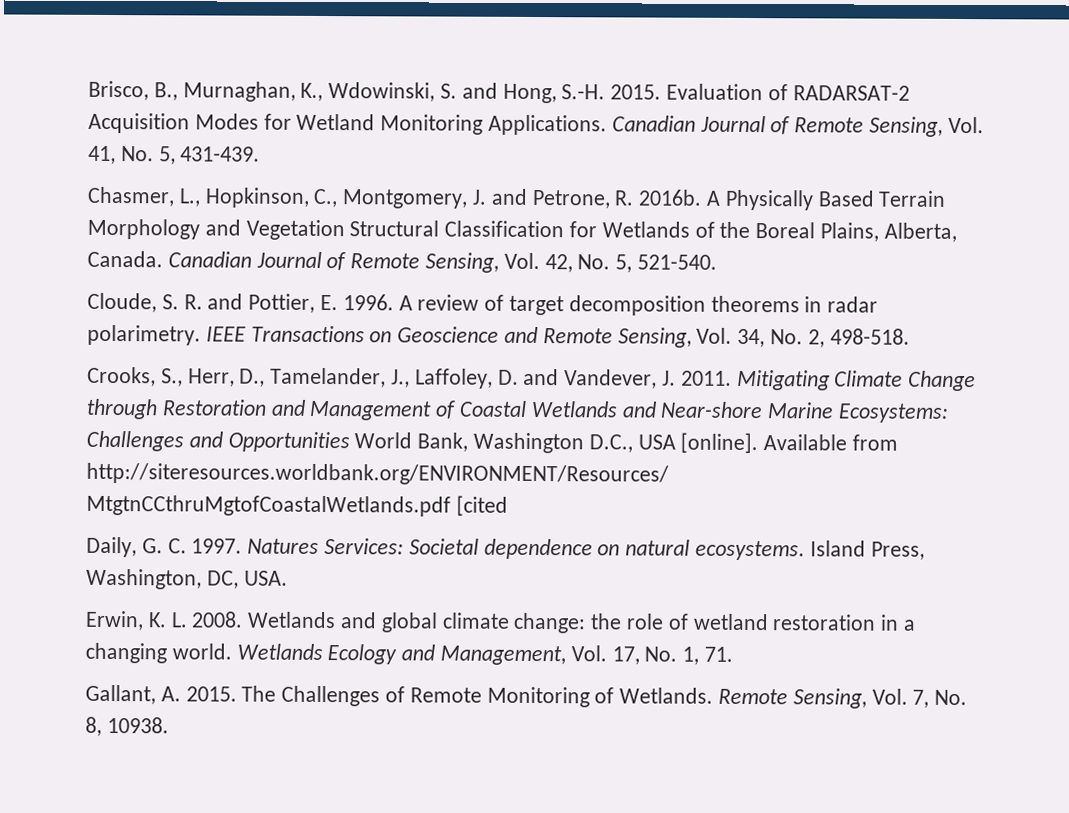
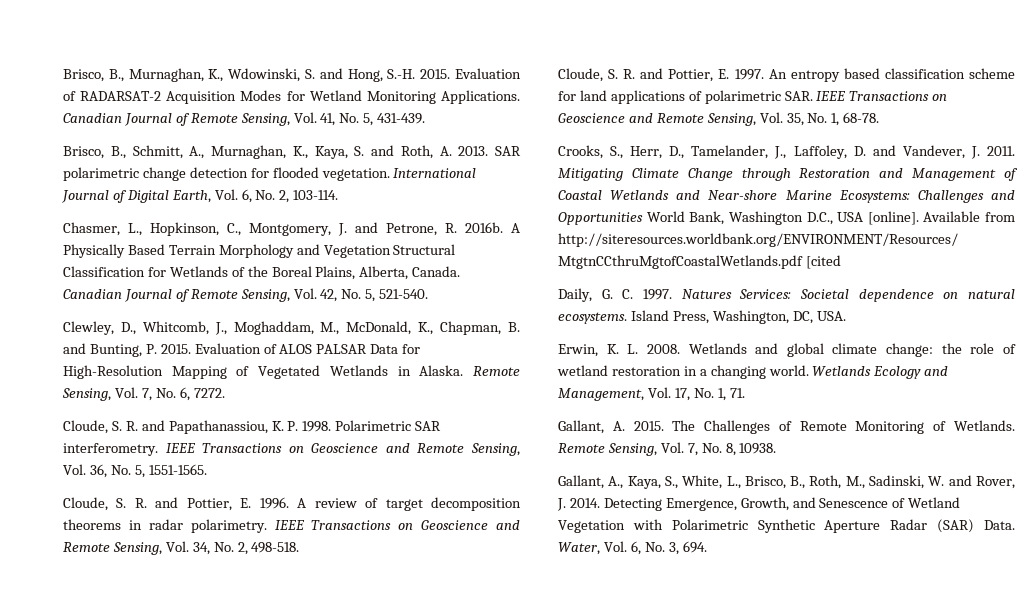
(261, 154) none -> [63,145,521,159] [63,167,477,181] [62,189,339,203] // Brisco, B., Schmitt, A., Murnaghan, K., Kaya, S. and Roth, A. 2013. SAR polarimetric change detection for flooded vegetation. International Journal of Digital Earth, Vol. 6, No. 2, 103-114.
(718, 262) none -> [63,321,521,335] [63,343,421,357] [63,365,520,379] [62,387,225,401] [63,420,442,434] [63,443,520,456] [63,464,207,478] // Clewley, D., Whitcomb, J., Moghaddam, M., McDonald, K., Chapman, B. and Bunting, P. 2015. Evaluation of ALOS PALSAR Data for High-Resolution Mapping of Vegetated Wetlands in Alaska. Remote Sensing, Vol. 7, No. 6, 7272. // Cloude, S. R. and Papathanassiou, K. P. 1998. Polarimetric SAR interferometry. IEEE Transactions on Geoscience and Remote Sensing, Vol. 36, No. 5, 1551-1565.
(910, 336) none -> [558,68,1015,82] [558,90,948,104] [558,112,880,126] // Cloude, S. R. and Pottier, E. 1997. An entropy based classification scheme for land applications of polarimetric SAR. IEEE Transactions on Geoscience and Remote Sensing, Vol. 35, No. 1, 68-78.
(169, 725) none -> [558,475,1016,489] [557,497,961,511] [558,519,1016,533] [558,541,707,555] // Gallant, A., Kaya, S., White, L., Brisco, B., Roth, M., Sadinski, W. and Rover, J. 2014. Detecting Emergence, Growth, and Senescence of Wetland Vegetation with Polarimetric Synthetic Aperture Radar (SAR) Data. Water, Vol. 6, No. 3, 694.

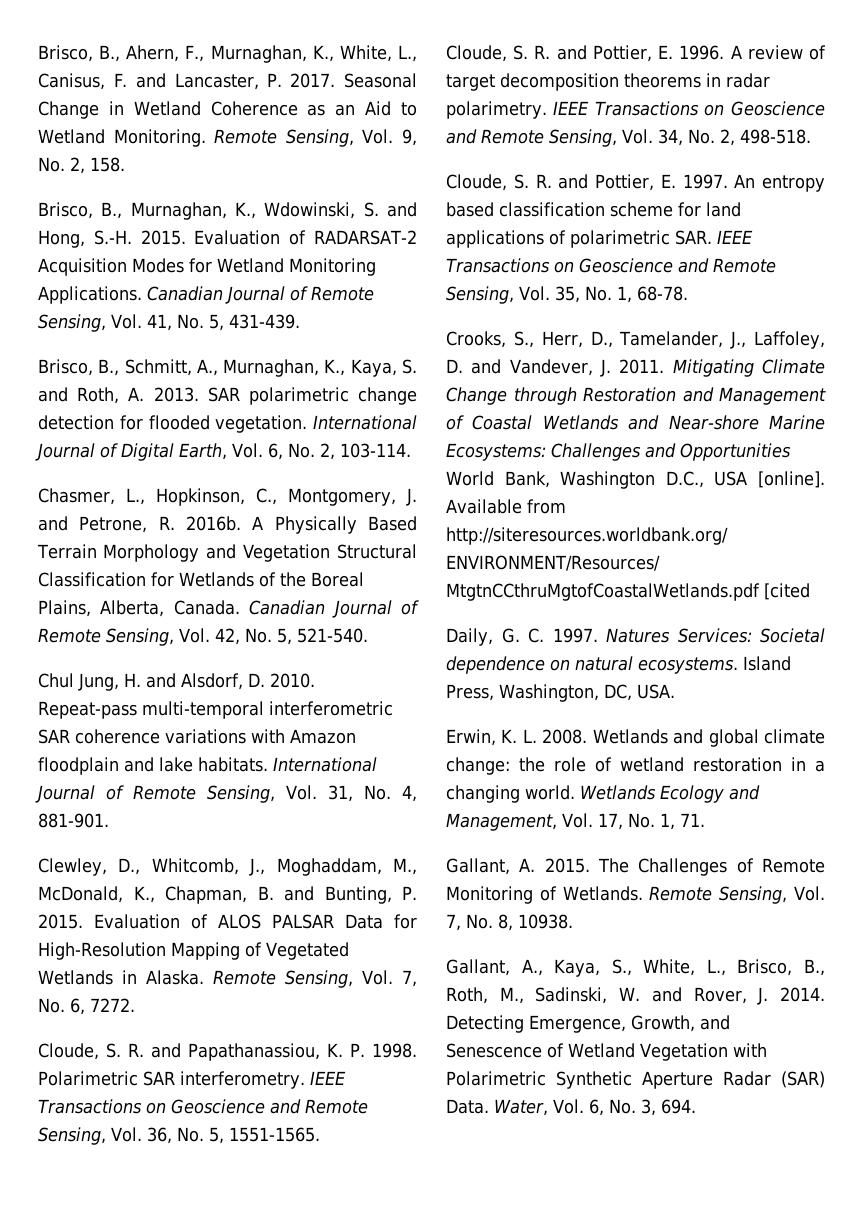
[63,69,124,82] Brisco, B., -> [38,45,417,63] [38,73,417,90] [38,101,417,119] [38,129,417,147] [38,157,125,174] [38,202,123,219] Brisco, B., Ahern, F., Murnaghan, K., White, L., Canisus, F. and Lancaster, P. 2017. Seasonal Change in Wetland Coherence as an Aid to Wetland Monitoring. Remote Sensing, Vol. 9, No. 2, 158. // Brisco, B.,
(429, 294) none -> [38,673,315,691] [38,701,393,719] [38,729,356,744] [38,757,377,775] [35,785,418,803] [38,813,109,828] // Chul Jung, H. and Alsdorf, D. 2010. Repeat-pass multi-temporal interferometric SAR coherence variations with Amazon floodplain and lake habitats. International Journal of Remote Sensing, Vol. 31, No. 4, 881-901.

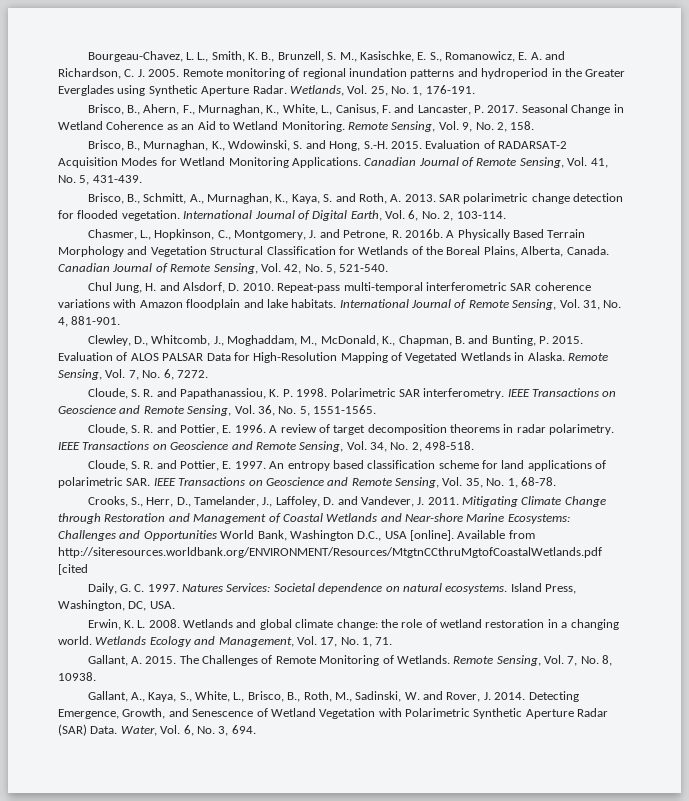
(38, 53) none -> [87,51,566,62] [58,68,626,79] [58,85,475,96] Bourgeau-Chavez, L. L., Smith, K. B., Brunzell, S. M., Kasischke, E. S., Romanowicz, E. A. and Richardson, C. J. 2005. Remote monitoring of regional inundation patterns and hydroperiod in the Greater Everglades using Synthetic Aperture Radar. Wetlands, Vol. 25, No. 1, 176-191. //

